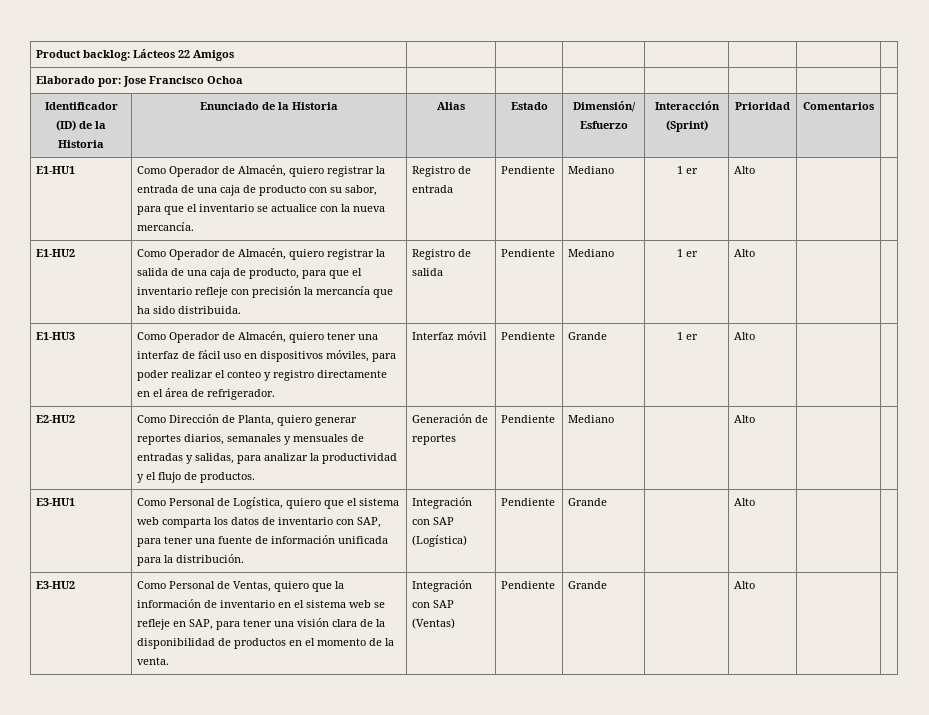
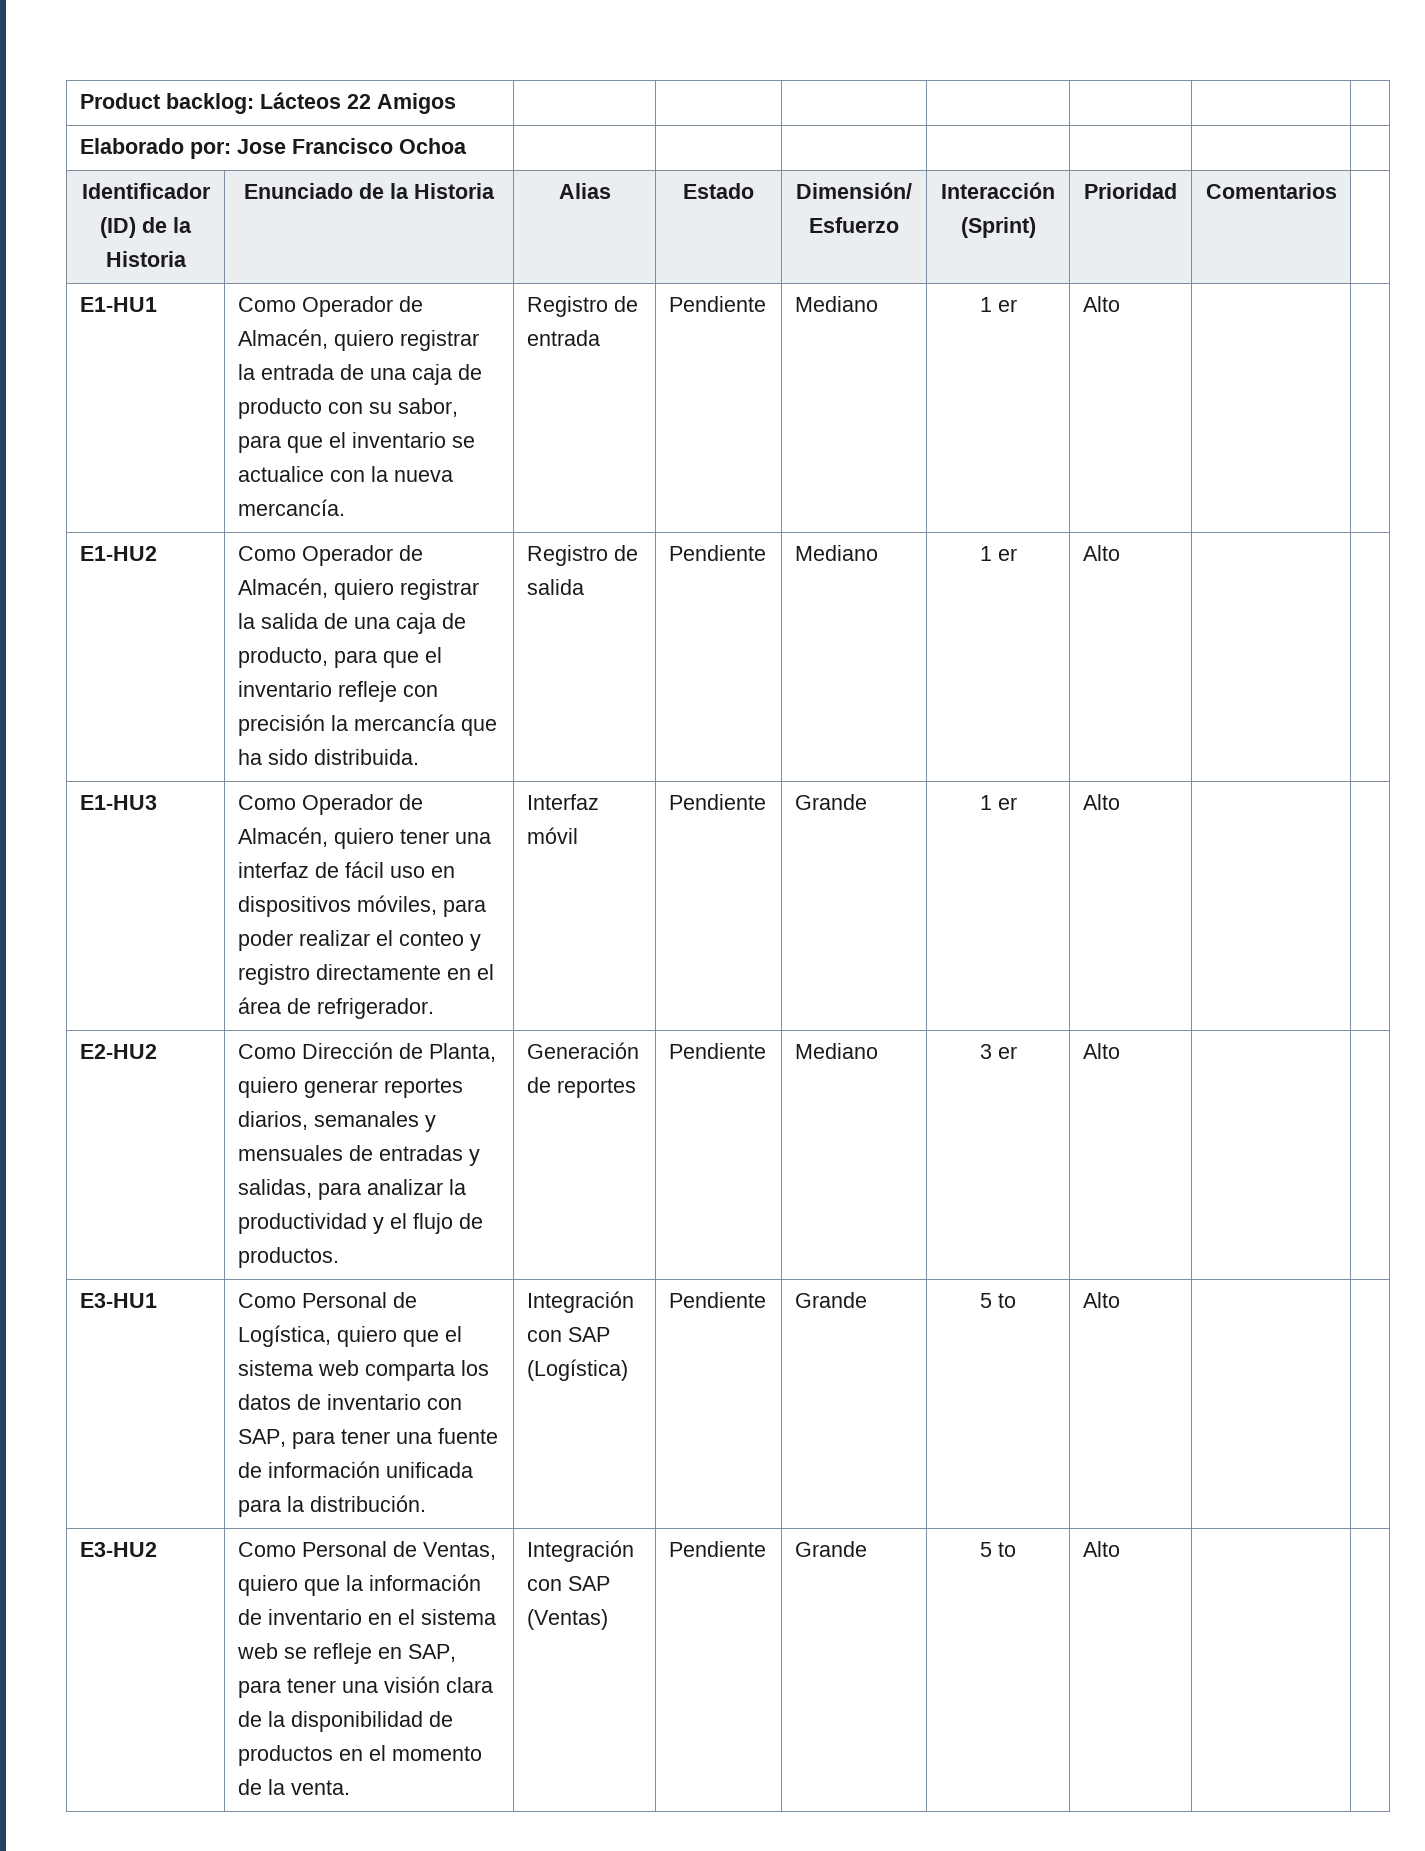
(614, 419) none -> [979,1044,1017,1059] 3 er
(607, 502) none -> [980,1293,1016,1308] 5 to
(607, 585) none -> [980,1542,1016,1557] 5 to

